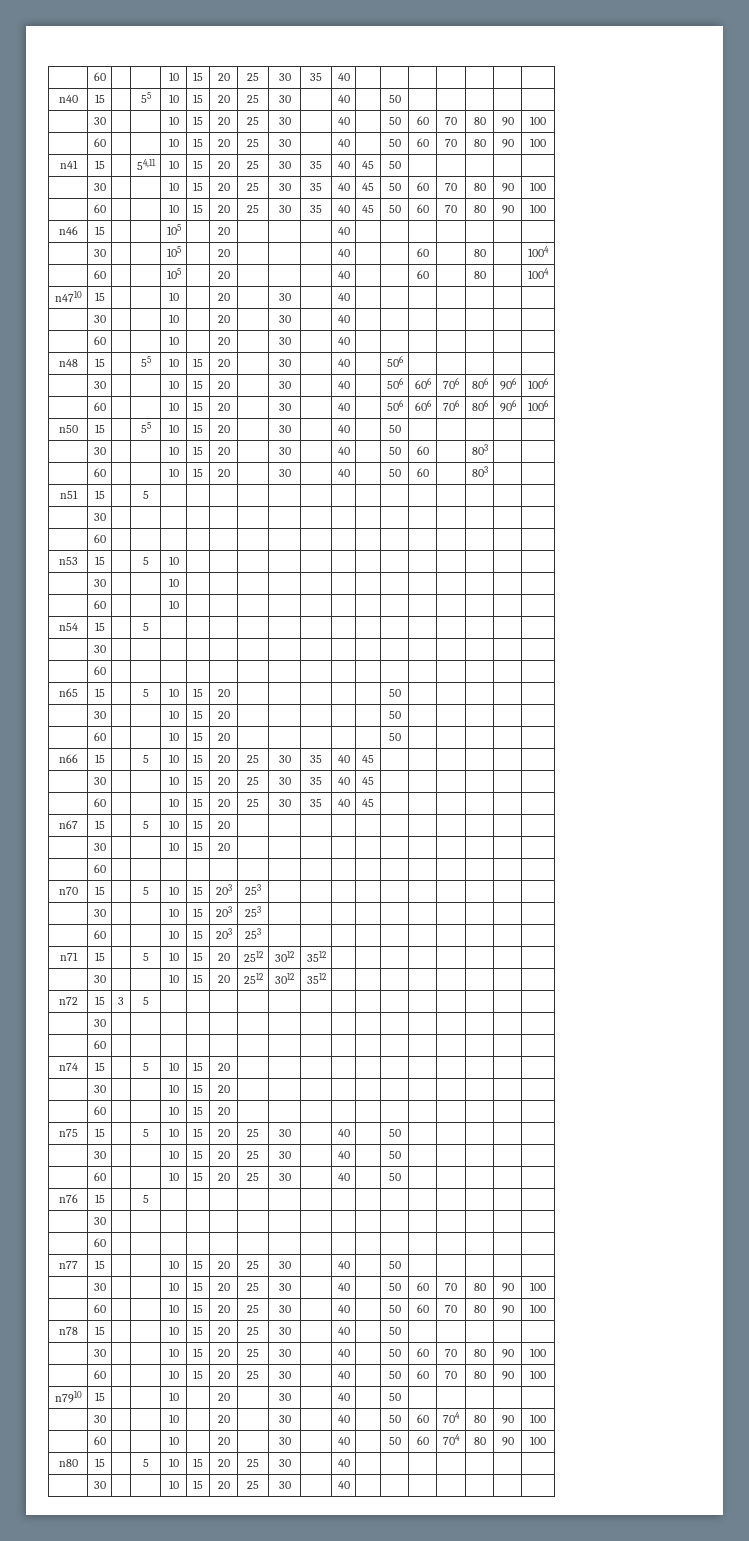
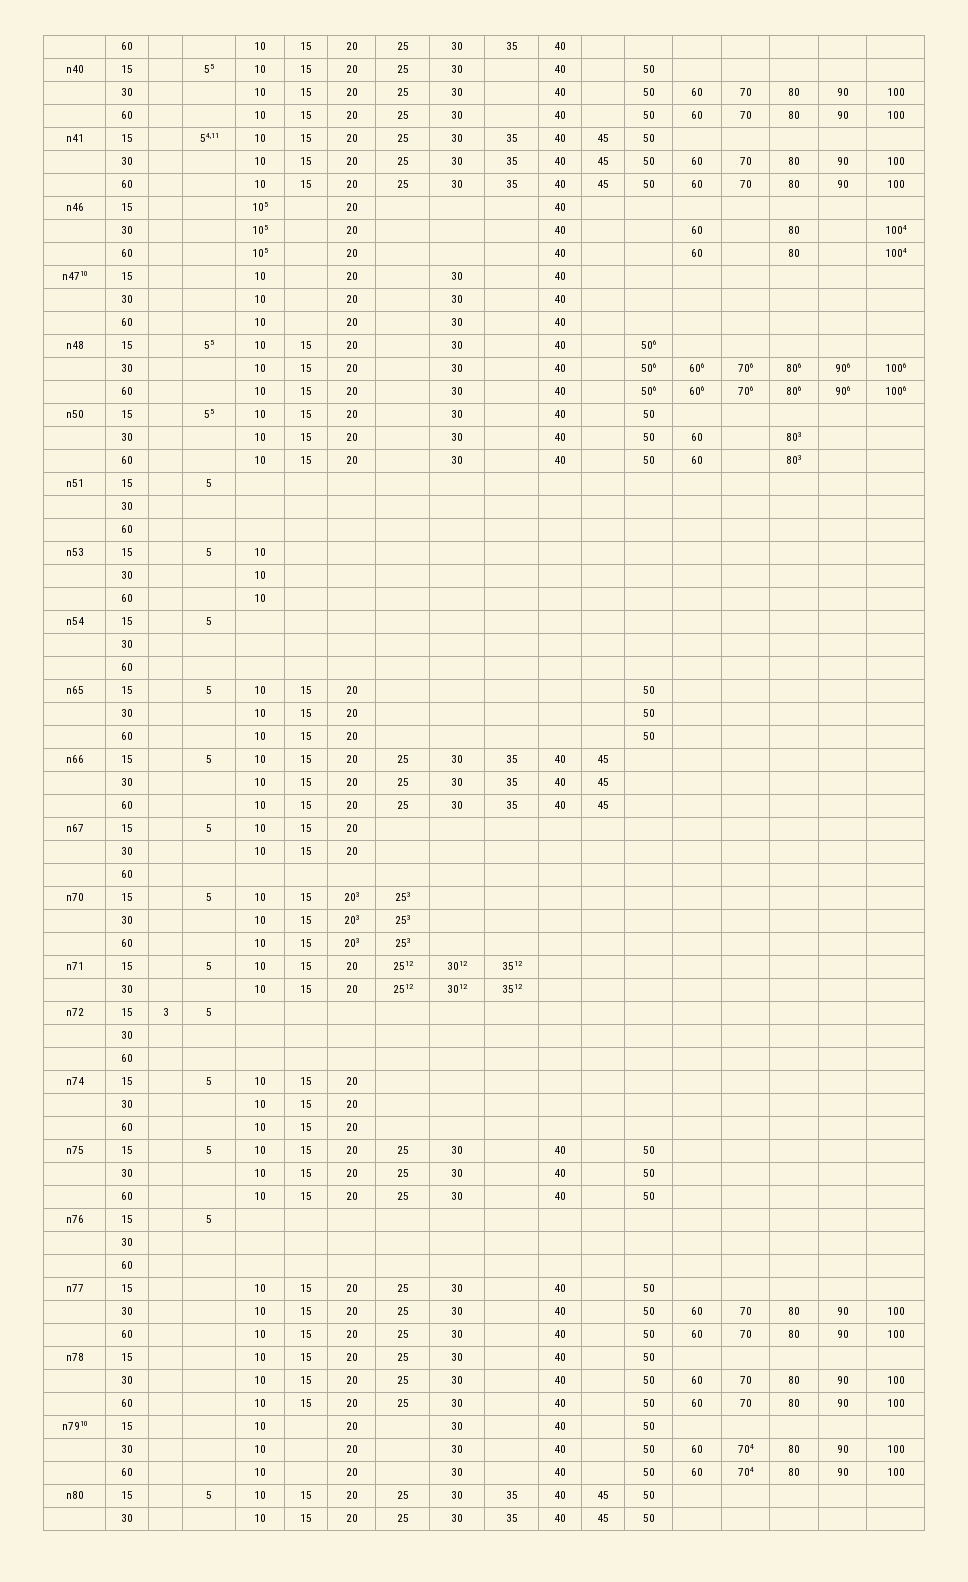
[337,1459,350,1467] [93,1481,106,1489] [168,1480,179,1489] [193,1480,203,1489] [217,1481,230,1489] [247,1481,259,1489] [278,1481,291,1489] [337,1481,350,1489] | 40 | | | | | | | // | 30 | | | 10 | 15 | 20 | 25 | 30 | | 40 | | -> [505,1491,518,1499] [554,1491,566,1499] [597,1491,609,1499] [642,1491,655,1499] [121,1514,133,1522] [254,1514,266,1522] [300,1514,312,1522] [345,1514,358,1522] [396,1514,409,1522] [450,1514,463,1522] [505,1514,518,1522] [554,1514,566,1522] [597,1514,609,1522] [642,1514,655,1522] 35 | 40 | 45 | 50 | | | | | // | 30 | | | 10 | 15 | 20 | 25 | 30 | 35 | 40 | 45 | 50

